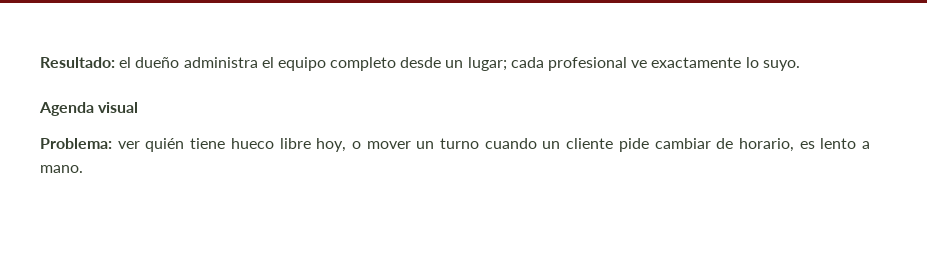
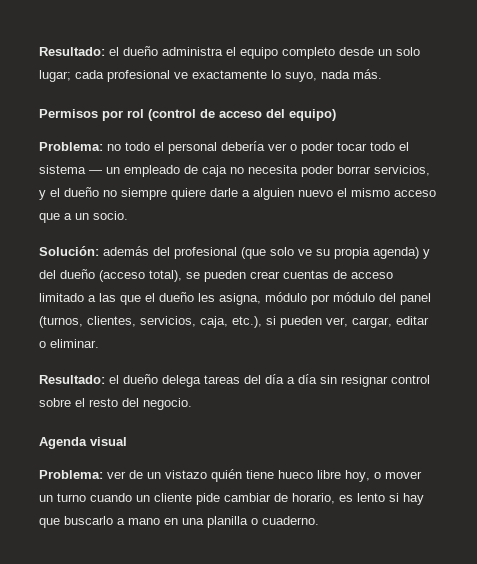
(464, 64) none -> [396,47,420,56] solo
[762,60,800,71] suyo. -> [285,69,382,82] [39,109,336,121] [39,141,409,154] [39,165,430,177] [39,187,436,200] [39,211,128,223] [39,246,430,259] [39,269,393,282] [39,292,431,305] [39,316,429,328] [39,339,99,348] [39,374,430,387] [39,398,192,410] suyo, nada más. // Permisos por rol (control de acceso del equipo) // Problema: no todo el personal debería ver o poder tocar todo el sistema — un empleado de caja no necesita poder borrar servicios, y el dueño no siempre quiere darle a alguien nuevo el mismo acceso que a un socio. // Solución: además del profesional (que solo ve su propia agenda) y del dueño (acceso total), se pueden crear cuentas de acceso limitado a las que el dueño les asigna, módulo por módulo del panel (turnos, clientes, servicios, caja, etc.), si pueden ver, cargar, editar o eliminar. // Resultado: el dueño delega tareas del día a día sin resignar control sobre el resto del negocio.
(140, 145) none -> [129,470,207,479] de un vistazo
[862,141,871,149] [40,165,83,173] a mano. -> [389,493,424,505] [39,516,319,528] si hay que buscarlo a mano en una planilla o cuaderno.

